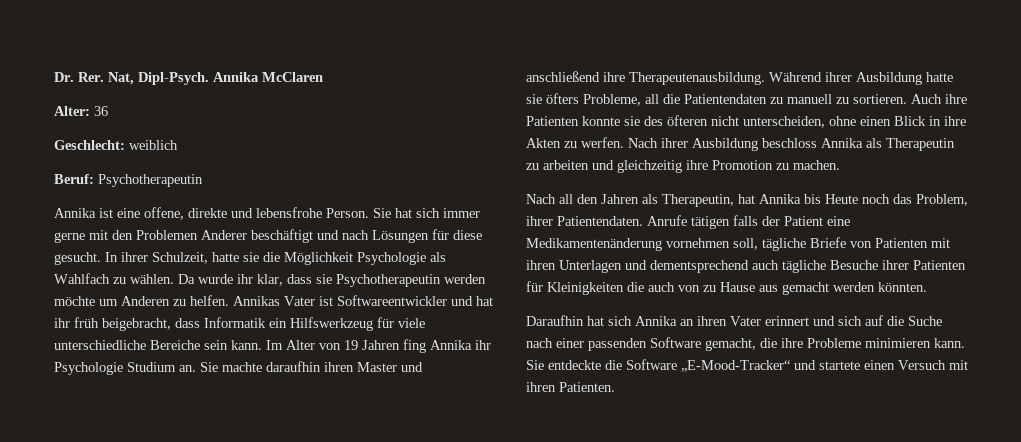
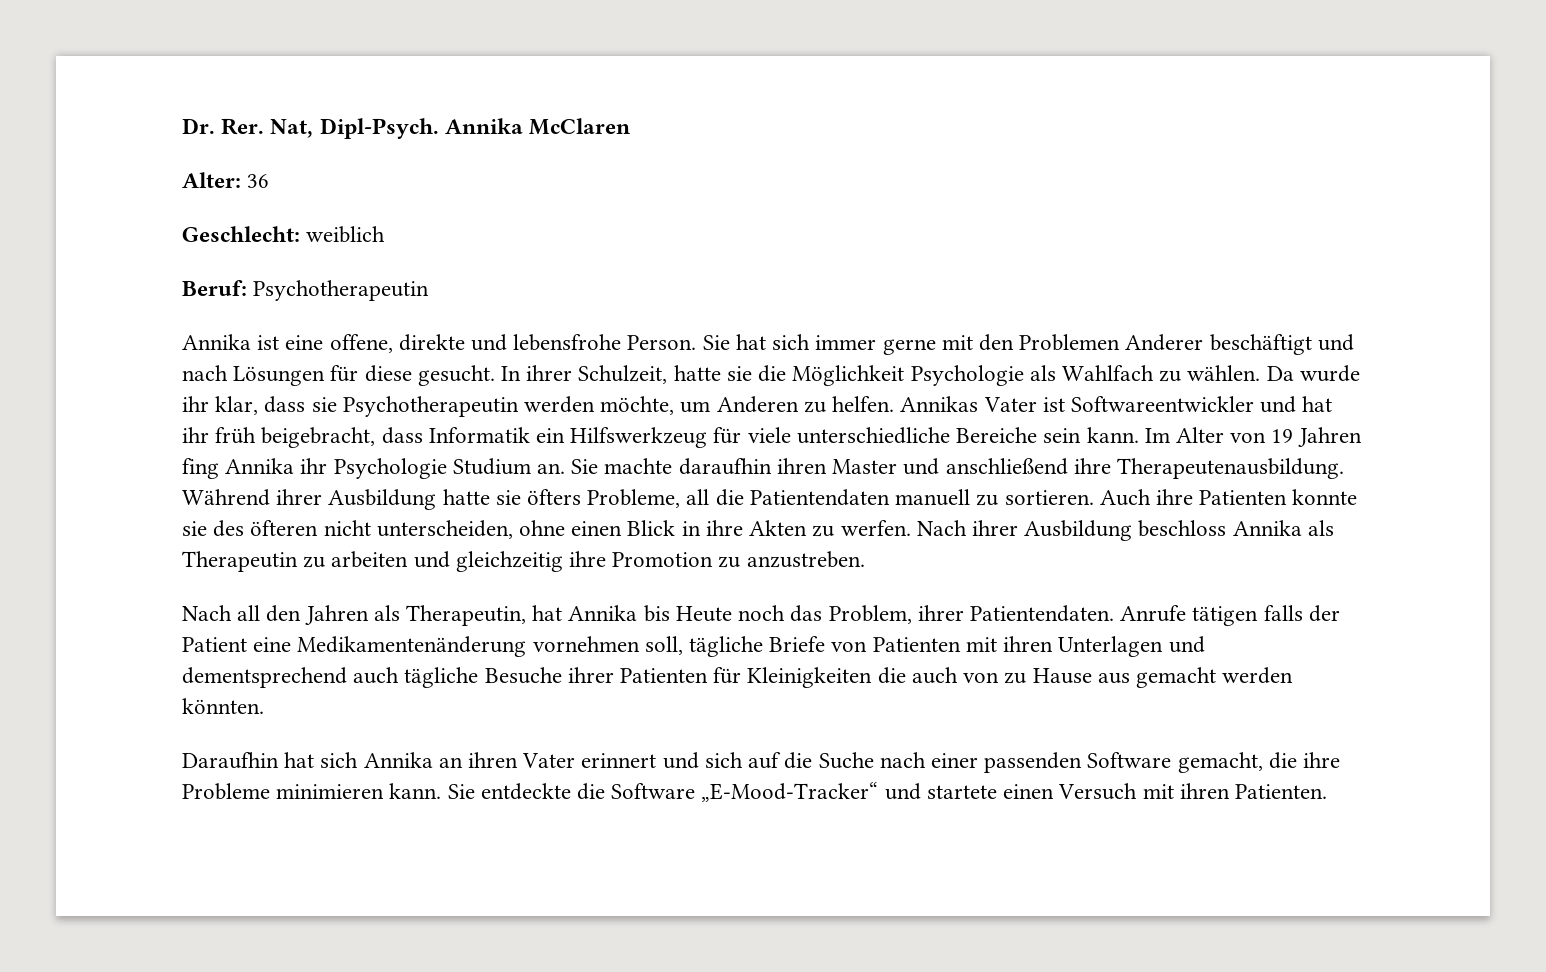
[54,296,95,306] möchte -> [600,396,675,415] möchte,
[770,97,783,104] zu -> (890, 497) none
[793,160,840,170] machen. -> [746,551,865,568] anzustreben.

